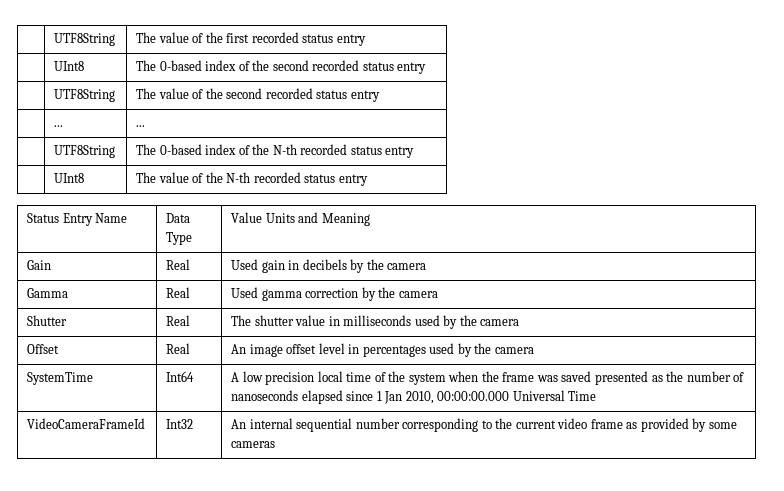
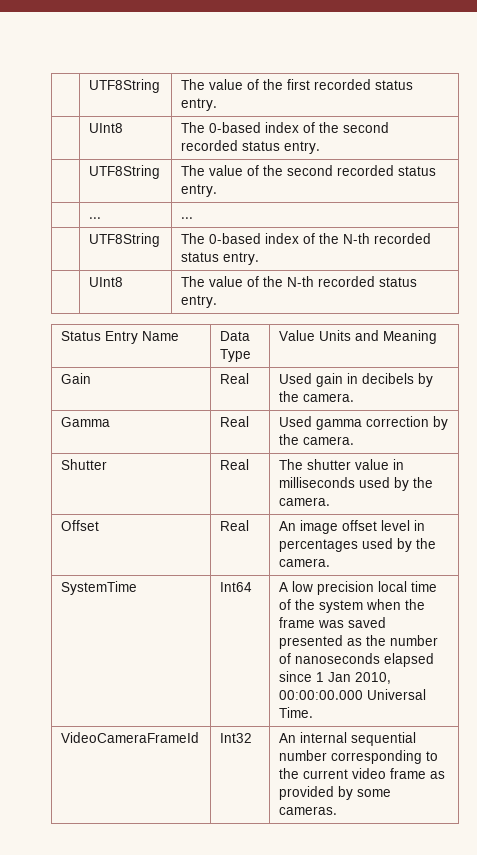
[336,34,366,46] entry -> [181,98,218,111] entry.
[397,62,427,74] entry -> [284,141,321,154] entry.
[350,90,380,102] entry -> [181,184,218,197] entry.
[385,146,415,158] entry -> [223,252,260,265] entry.
[338,174,368,186] entry -> [181,295,218,308] entry.
[387,263,427,270] camera -> [303,393,355,402] camera.
[398,291,438,298] camera -> [303,436,355,445] camera.
[480,319,520,326] camera -> [279,497,331,506] camera.
[494,347,534,354] camera -> [279,558,331,567] camera.
[568,391,597,401] Time -> [279,707,314,718] Time.
[231,441,276,448] cameras -> [279,806,338,815] cameras.

